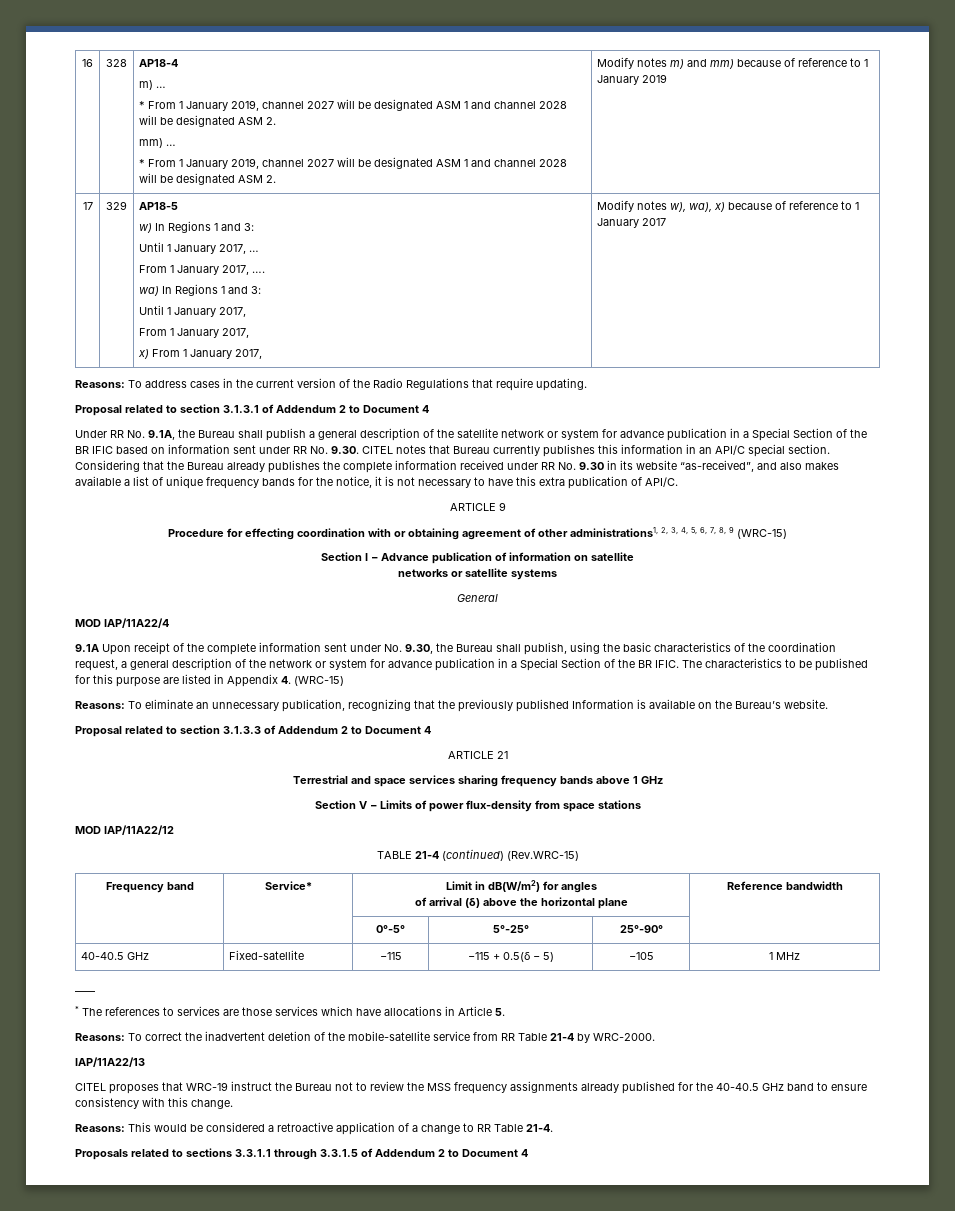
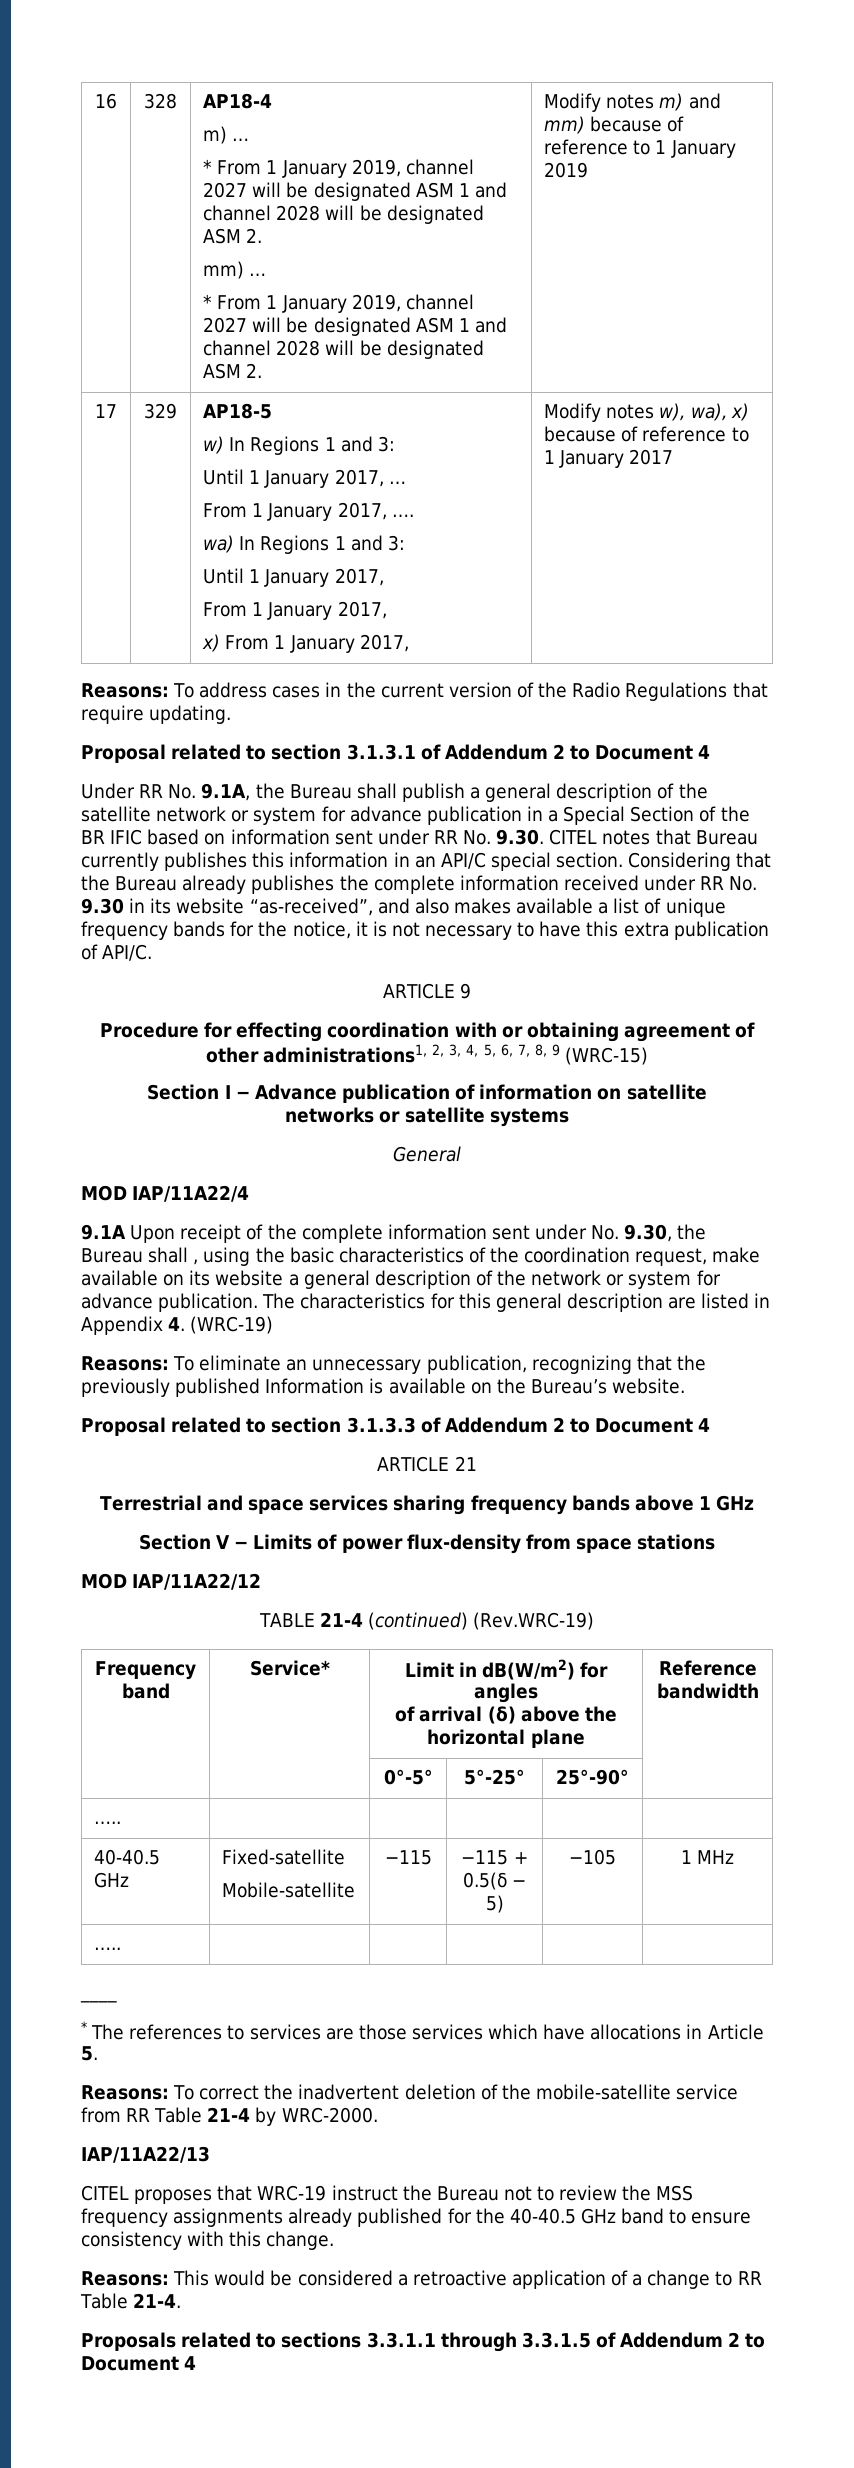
[524,642,567,655] publish, -> [193,1259,199,1265] ,
(118, 665) none -> [712,1247,761,1263] [81,1270,284,1286] make available on its website
[435,658,868,671] [75,674,160,687] publication in a Special Section of the BR IFIC. The characteristics to be published for this purpose -> [158,1293,663,1312] publication. The characteristics for this general description
[294,676,344,686] (WRC-15) -> [190,1316,274,1334] (WRC-19)
[506,851,579,861] (Rev.WRC-15) -> [473,1612,595,1630] (Rev.WRC-19)
(663, 929) none -> [94,1821,122,1824] // ….. | | | | |
(305, 955) none -> [222,1882,356,1898] // Mobile-satellite
(800, 956) none -> [94,1947,122,1950] // ….. | | | | |

